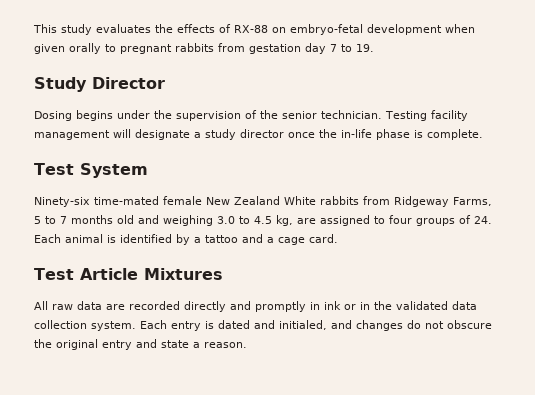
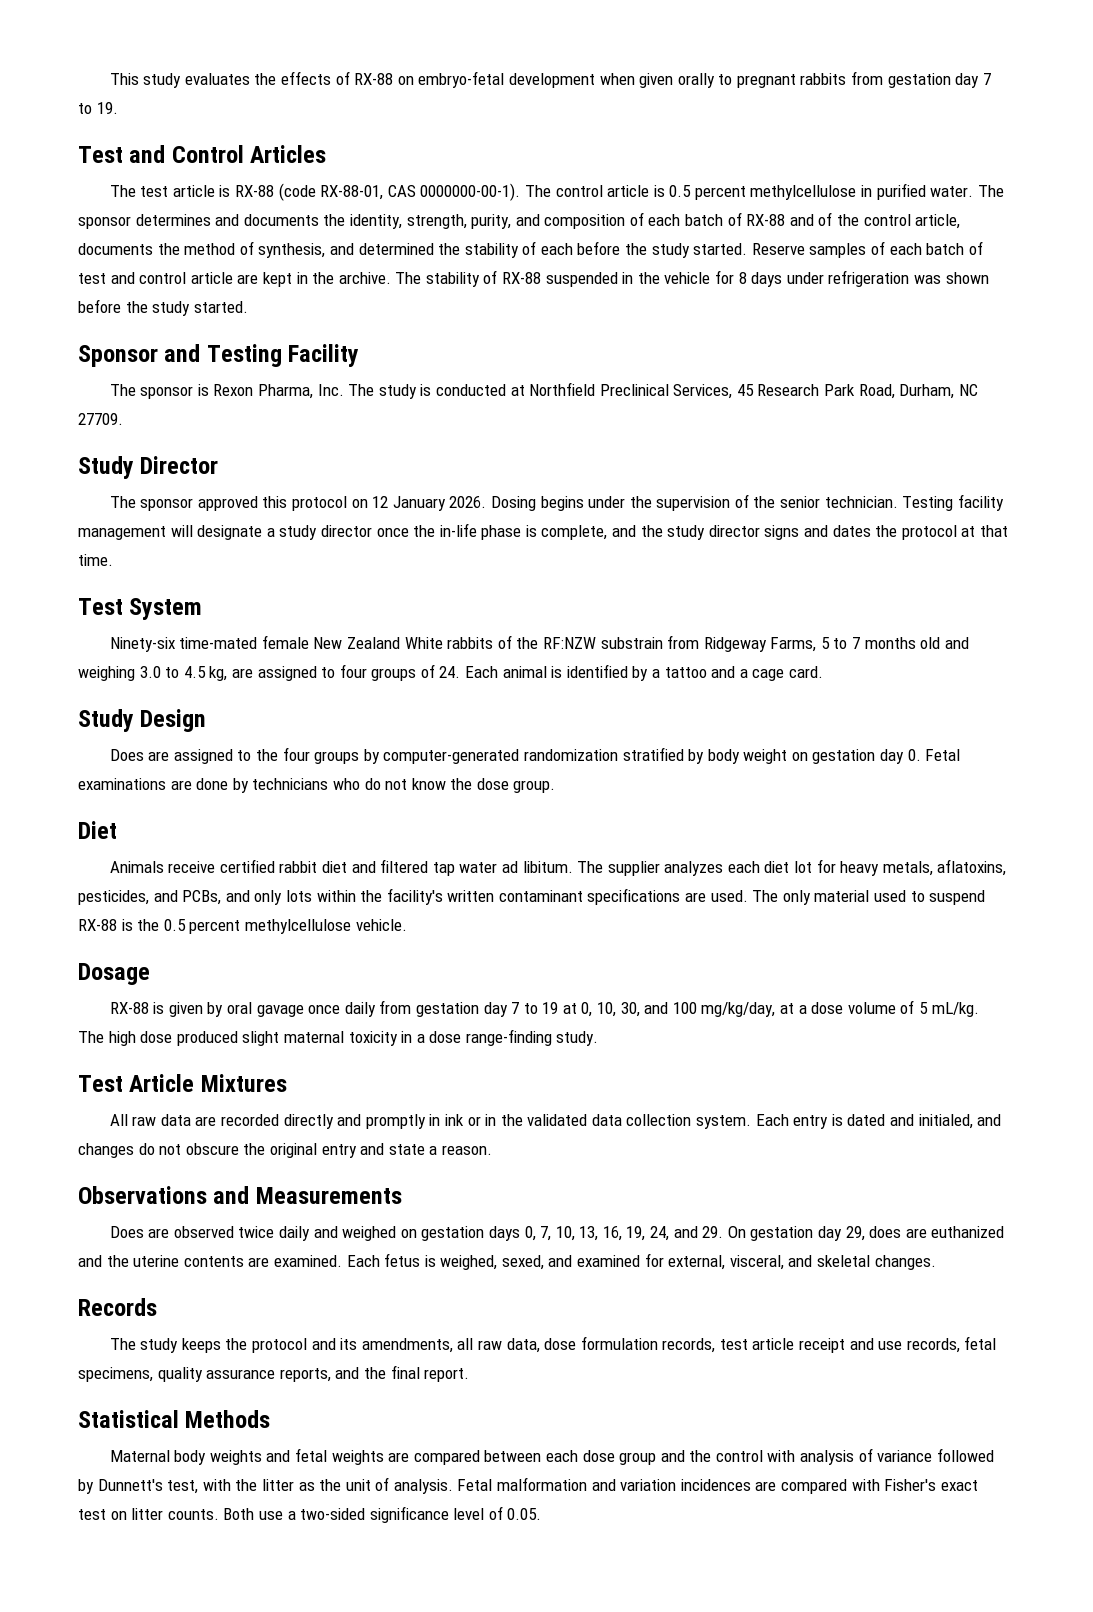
[34,77,165,92] Study Director // -> [78,145,327,163] [109,183,1004,201] [78,212,961,229] [78,241,983,258] [78,270,989,287] [78,299,248,316] [78,344,360,367] [109,382,978,399] [78,413,123,425] [78,456,219,479] [109,496,487,511] Test and Control Articles // The test article is RX-88 (code RX-88-01, CAS 0000000-00-1). The control article is 0.5 percent methylcellulose in purified water. The sponsor determines and documents the identity, strength, purity, and composition of each batch of RX-88 and of the control article, documents the method of synthesis, and determined the stability of each before the study started. Reserve samples of each batch of test and control article are kept in the archive. The stability of RX-88 suspended in the vehicle for 8 days under refrigeration was shown before the study started. // Sponsor and Testing Facility // The sponsor is Rexon Pharma, Inc. The study is conducted at Northfield Preclinical Services, 45 Research Park Road, Durham, NC 27709. // Study Director // The sponsor approved this protocol on 12 January 2026.
[427,129,483,140] complete. -> [541,525,1008,540] [78,554,113,566] complete, and the study director signs and dates the protocol at that time.
(359, 200) none -> [497,635,663,649] of the RF:NZW substrain
(338, 238) none -> [78,709,207,732] [109,747,961,764] [78,778,556,793] [78,821,117,839] [109,859,1007,876] [78,888,986,905] [78,919,407,934] [78,963,150,985] [109,1000,979,1017] [78,1029,599,1046] // Study Design // Does are assigned to the four groups by computer-generated randomization stratified by body weight on gestation day 0. Fetal examinations are done by technicians who do not know the dose group. // Diet // Animals receive certified rabbit diet and filtered tap water ad libitum. The supplier analyzes each diet lot for heavy metals, aflatoxins, pesticides, and PCBs, and only lots within the facility's written contaminant specifications are used. The only material used to suspend RX-88 is the 0.5 percent methylcellulose vehicle. // Dosage // RX-88 is given by oral gavage once daily from gestation day 7 to 19 at 0, 10, 30, and 100 mg/kg/day, at a dose volume of 5 mL/kg. The high dose produced slight maternal toxicity in a dose range-finding study.
(247, 345) none -> [78,1186,402,1204] [109,1226,1005,1241] [78,1253,936,1270] [78,1298,157,1316] [109,1336,997,1353] [78,1365,470,1382] [78,1410,271,1428] [109,1448,994,1465] [78,1477,978,1494] [78,1506,542,1523] // Observations and Measurements // Does are observed twice daily and weighed on gestation days 0, 7, 10, 13, 16, 19, 24, and 29. On gestation day 29, does are euthanized and the uterine contents are examined. Each fetus is weighed, sexed, and examined for external, visceral, and skeletal changes. // Records // The study keeps the protocol and its amendments, all raw data, dose formulation records, test article receipt and use records, fetal specimens, quality assurance reports, and the final report. // Statistical Methods // Maternal body weights and fetal weights are compared between each dose group and the control with analysis of variance followed by Dunnett's test, with the litter as the unit of analysis. Fetal malformation and variation incidences are compared with Fisher's exact test on litter counts. Both use a two-sided significance level of 0.05.

